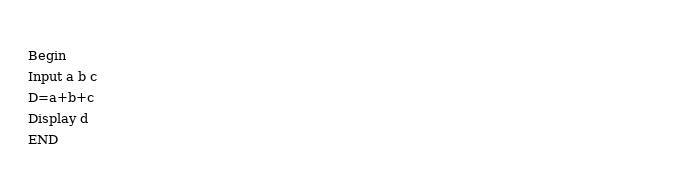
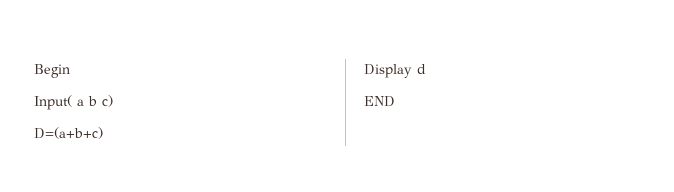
[28,72,63,84] Input -> [34,95,72,110] Input(
[90,74,97,81] [28,92,94,102] c // D=a+b+c -> [102,95,113,107] [34,127,103,139] c) // D=(a+b+c)

